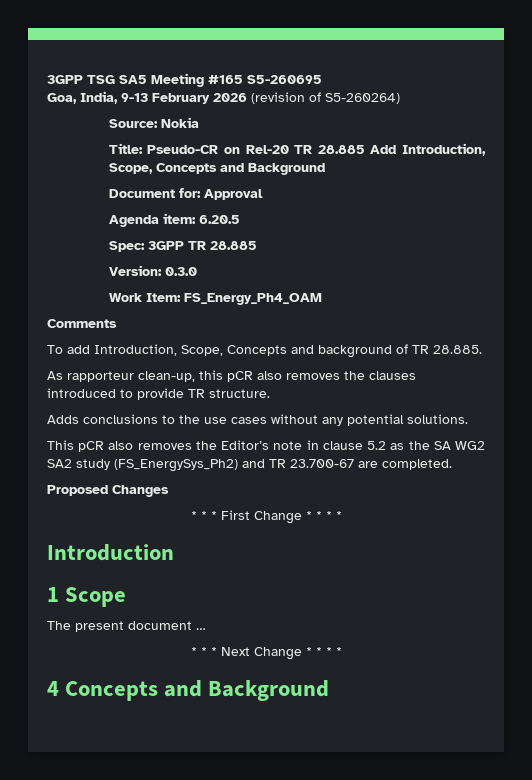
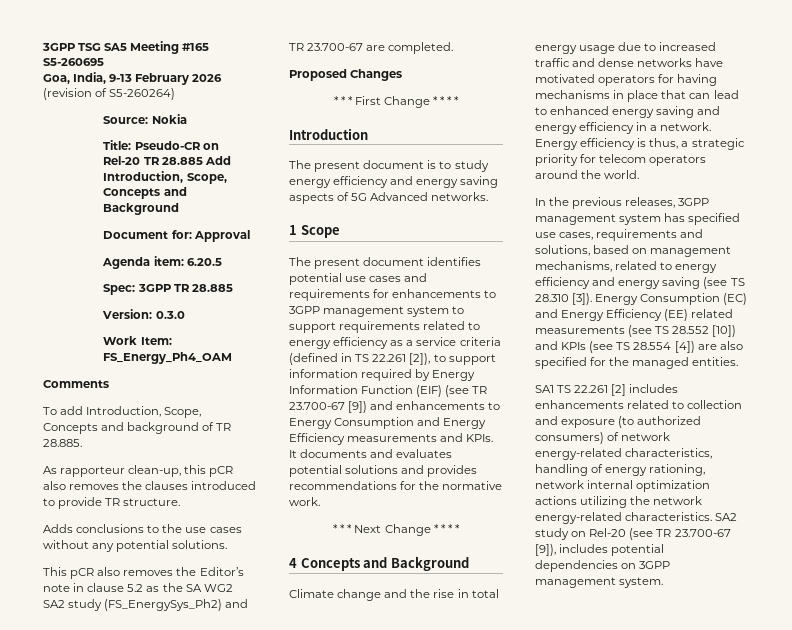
(174, 552) none -> [289,160,489,172] [289,176,499,188] [289,192,489,204] // The present document is to study energy efficiency and energy saving aspects of 5G Advanced networks.
[196,628,206,630] … -> [427,257,482,266] [289,273,428,285] [289,289,497,301] [289,306,465,317] [289,321,481,333] [289,337,501,349] [289,353,496,365] [289,369,476,381] [289,385,488,397] [289,401,501,413] [289,417,487,429] [289,433,494,445] [289,449,453,458] [289,465,478,477] [289,481,503,490] [289,497,320,506] identifies potential use cases and requirements for enhancements to 3GPP management system to support requirements related to energy efficiency as a service criteria (defined in TS 22.261 [2]), to support information required by Energy Information Function (EIF) (see TR 23.700-67 [9]) and enhancements to Energy Consumption and Energy Efficiency measurements and KPIs. It documents and evaluates potential solutions and provides recommendations for the normative work.
(330, 690) none -> [289,589,499,601] [535,42,717,54] [535,58,724,67] [535,74,718,86] [535,90,739,102] [535,106,721,118] [535,122,712,134] [535,138,745,150] [535,154,707,166] [535,170,640,179] [535,197,710,209] [535,213,741,225] [535,229,704,241] [535,245,732,257] [535,261,718,273] [535,277,745,289] [535,293,748,305] [535,309,734,321] [535,325,737,337] [535,341,743,353] [535,357,739,369] [535,384,679,396] [535,400,743,409] [535,416,702,428] [535,432,671,444] [535,448,713,460] [535,464,706,476] [535,480,711,492] [535,496,703,508] [535,512,738,524] [535,528,731,540] [535,544,665,556] [535,560,671,572] [535,577,664,588] // Climate change and the rise in total energy usage due to increased traffic and dense networks have motivated operators for having mechanisms in place that can lead to enhanced energy saving and energy efficiency in a network. Energy efficiency is thus, a strategic priority for telecom operators around the world. // In the previous releases, 3GPP management system has specified use cases, requirements and solutions, based on management mechanisms, related to energy efficiency and energy saving (see TS 28.310 [3]). Energy Consumption (EC) and Energy Efficiency (EE) related measurements (see TS 28.552 [10]) and KPIs (see TS 28.554 [4]) are also specified for the managed entities. // SA1 TS 22.261 [2] includes enhancements related to collection and exposure (to authorized consumers) of network energy-related characteristics, handling of energy rationing, network internal optimization actions utilizing the network energy-related characteristics. SA2 study on Rel-20 (see TR 23.700-67 [9]), includes potential dependencies on 3GPP management system.

